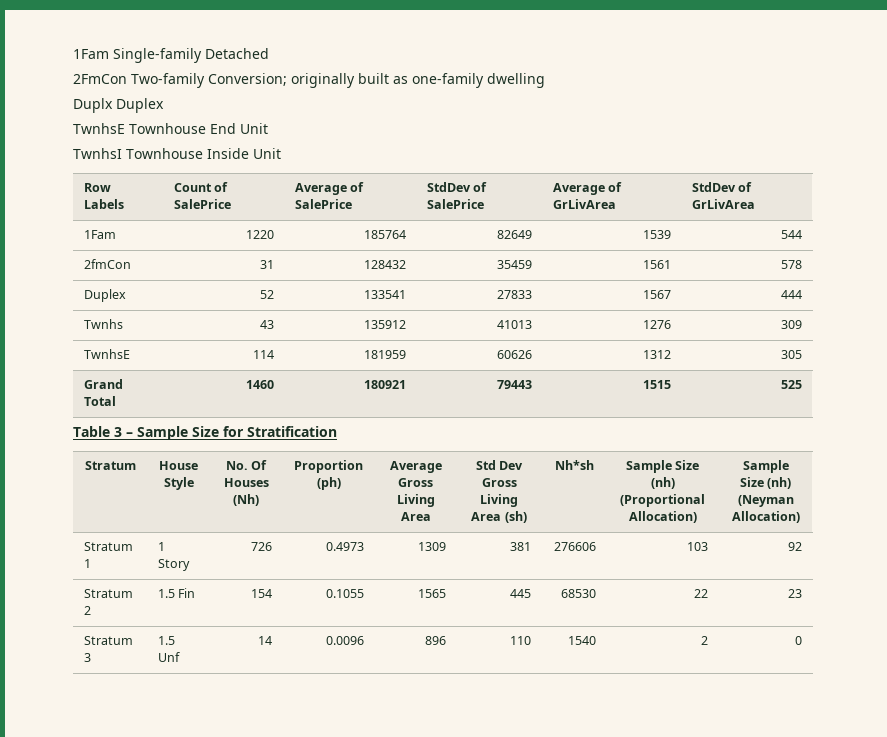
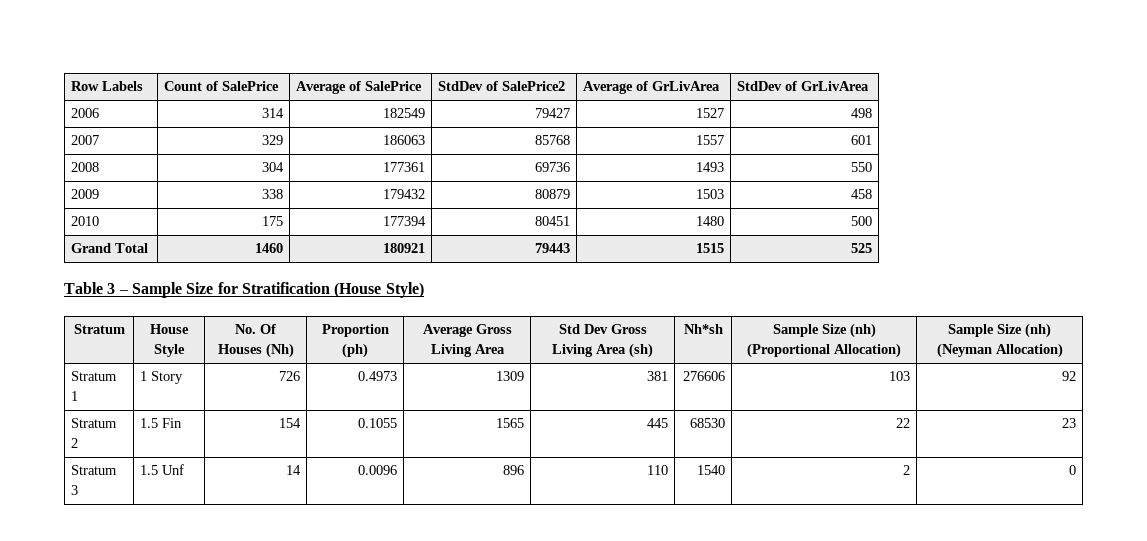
[73,48,269,63] [73,73,545,88] [73,98,164,113] [73,123,268,134] [73,148,281,159] 1Fam Single-family Detached // 2FmCon Two-family Conversion; originally built as one-family dwelling // Duplx Duplex // TwnhsE Townhouse End Unit // TwnhsI Townhouse Inside Unit // -> (71, 86) none
[426,199,484,209] SalePrice -> [502,81,566,91] SalePrice2
[83,230,116,239] [246,230,275,239] [364,230,407,239] [497,230,533,239] [643,230,672,239] [781,230,803,239] [83,259,131,269] [260,260,275,269] [364,260,407,269] [497,260,533,269] [643,260,672,269] [781,260,803,269] [83,289,126,302] [260,290,275,299] [364,290,407,299] [497,290,533,299] [643,290,672,299] [781,290,803,299] [83,319,123,329] [260,320,275,329] [364,320,407,329] [497,320,533,329] [643,320,672,329] [781,320,803,329] [83,349,130,359] [253,350,275,359] [364,350,407,359] [497,350,533,359] [643,350,672,359] [781,350,803,359] 1Fam | 1220 | 185764 | 82649 | 1539 | 544 // 2fmCon | 31 | 128432 | 35459 | 1561 | 578 // Duplex | 52 | 133541 | 27833 | 1567 | 444 // Twnhs | 43 | 135912 | 41013 | 1276 | 309 // TwnhsE | 114 | 181959 | 60626 | 1312 | 305 -> [71,108,100,118] [261,108,284,118] [382,108,425,118] [534,108,570,118] [695,108,724,118] [850,108,872,118] [71,135,100,145] [261,135,283,145] [382,135,425,145] [534,135,570,145] [695,135,724,145] [850,135,872,145] [71,162,100,172] [261,162,284,172] [382,162,425,172] [534,162,570,172] [695,162,724,172] [850,162,872,172] [71,189,100,199] [261,189,283,199] [382,189,425,199] [534,189,570,199] [695,189,724,199] [850,189,872,199] [71,216,100,226] [261,216,283,226] [382,216,426,226] [534,216,570,226] [695,216,724,226] [850,216,872,226] 2006 | 314 | 182549 | 79427 | 1527 | 498 // 2007 | 329 | 186063 | 85768 | 1557 | 601 // 2008 | 304 | 177361 | 69736 | 1493 | 550 // 2009 | 338 | 179432 | 80879 | 1503 | 458 // 2010 | 175 | 177394 | 80451 | 1480 | 500
(337, 431) none -> [334,282,424,298] (House Style)

